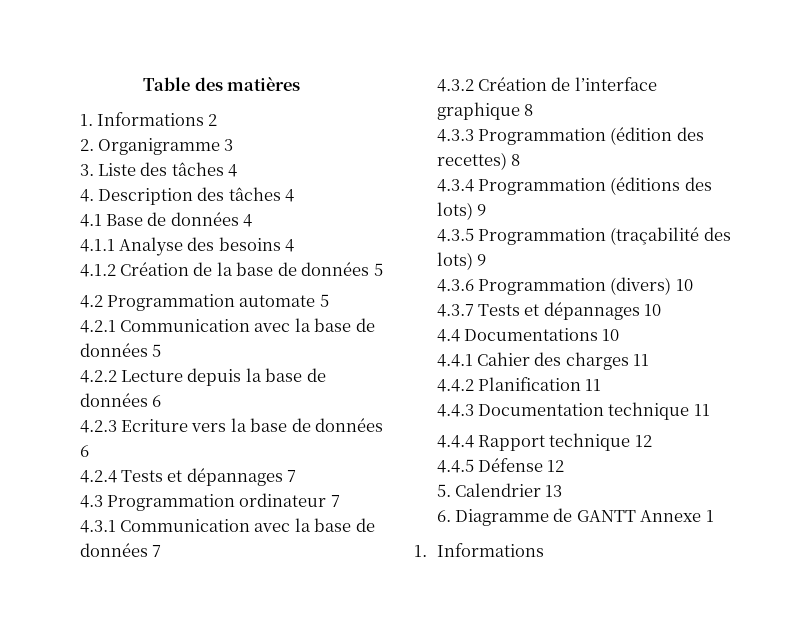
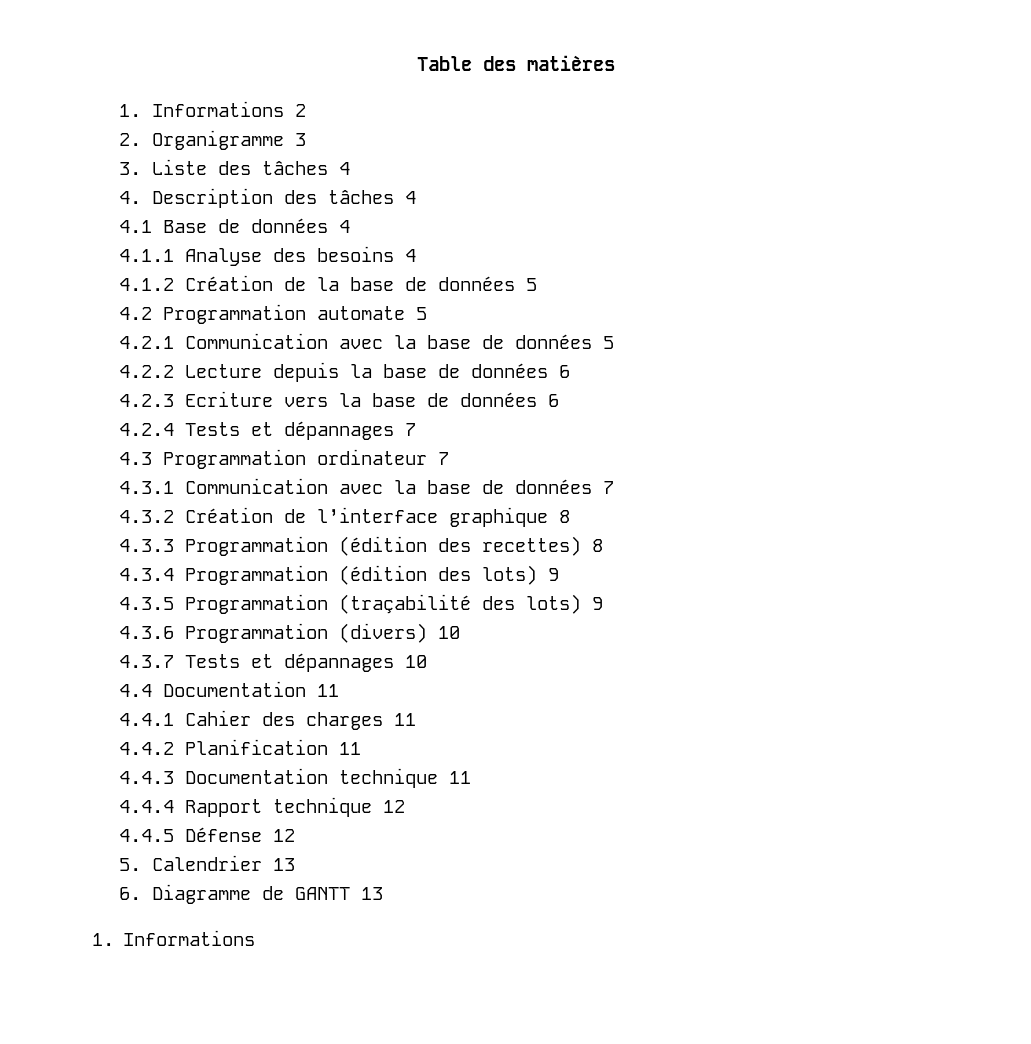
[610,177,681,195] (éditions -> [338,565,427,585] (édition
[463,328,620,341] Documentations 10 -> [162,681,339,697] Documentation 11
[640,510,714,522] Annexe 1 -> [360,887,383,900] 13

